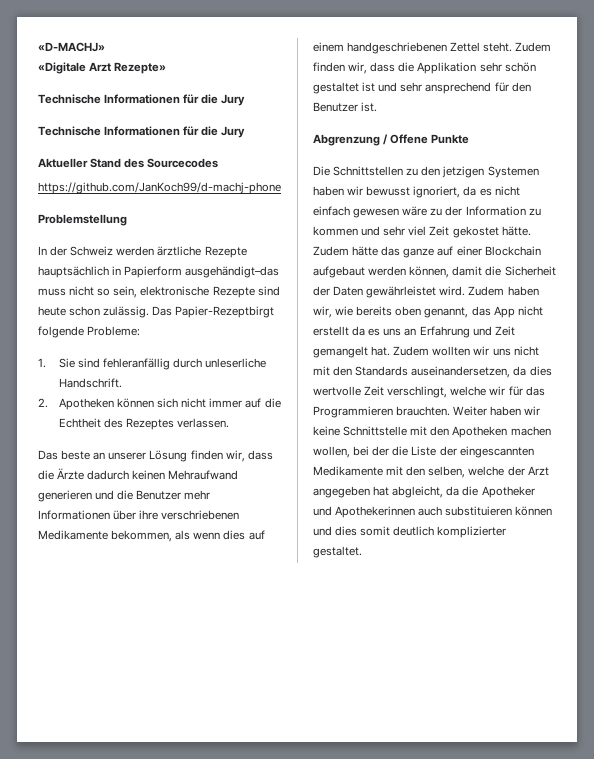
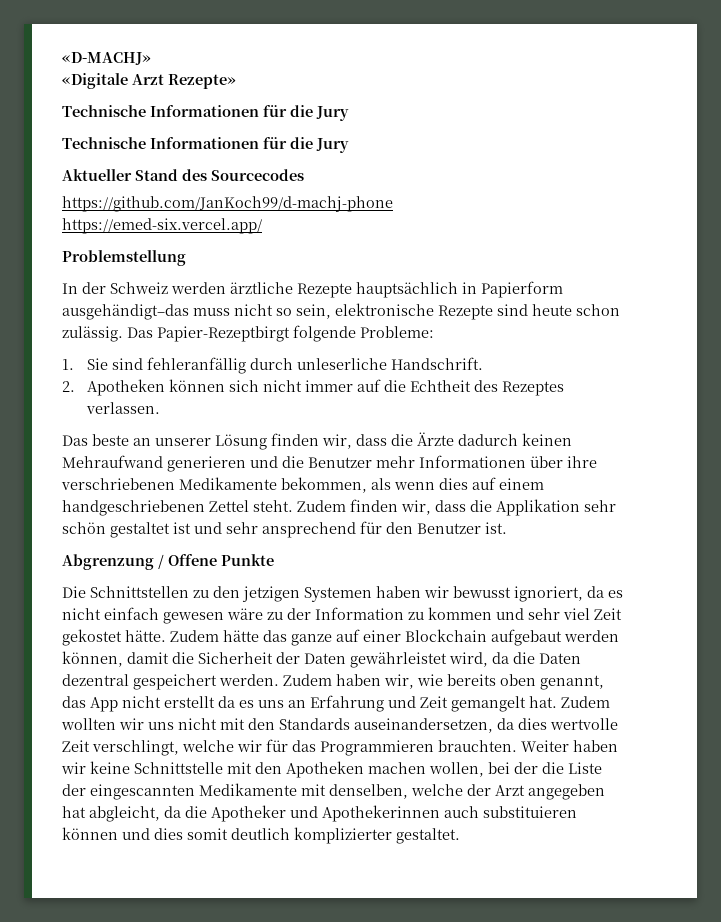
(281, 188) none -> [62,218,262,234] // https://emed-six.vercel.app/
[439,286,466,296] wird. -> [449,652,581,667] [62,674,279,690] wird, da die Daten dezentral gespeichert werden.
[406,466,466,478] den selben, -> [329,784,408,799] denselben,

